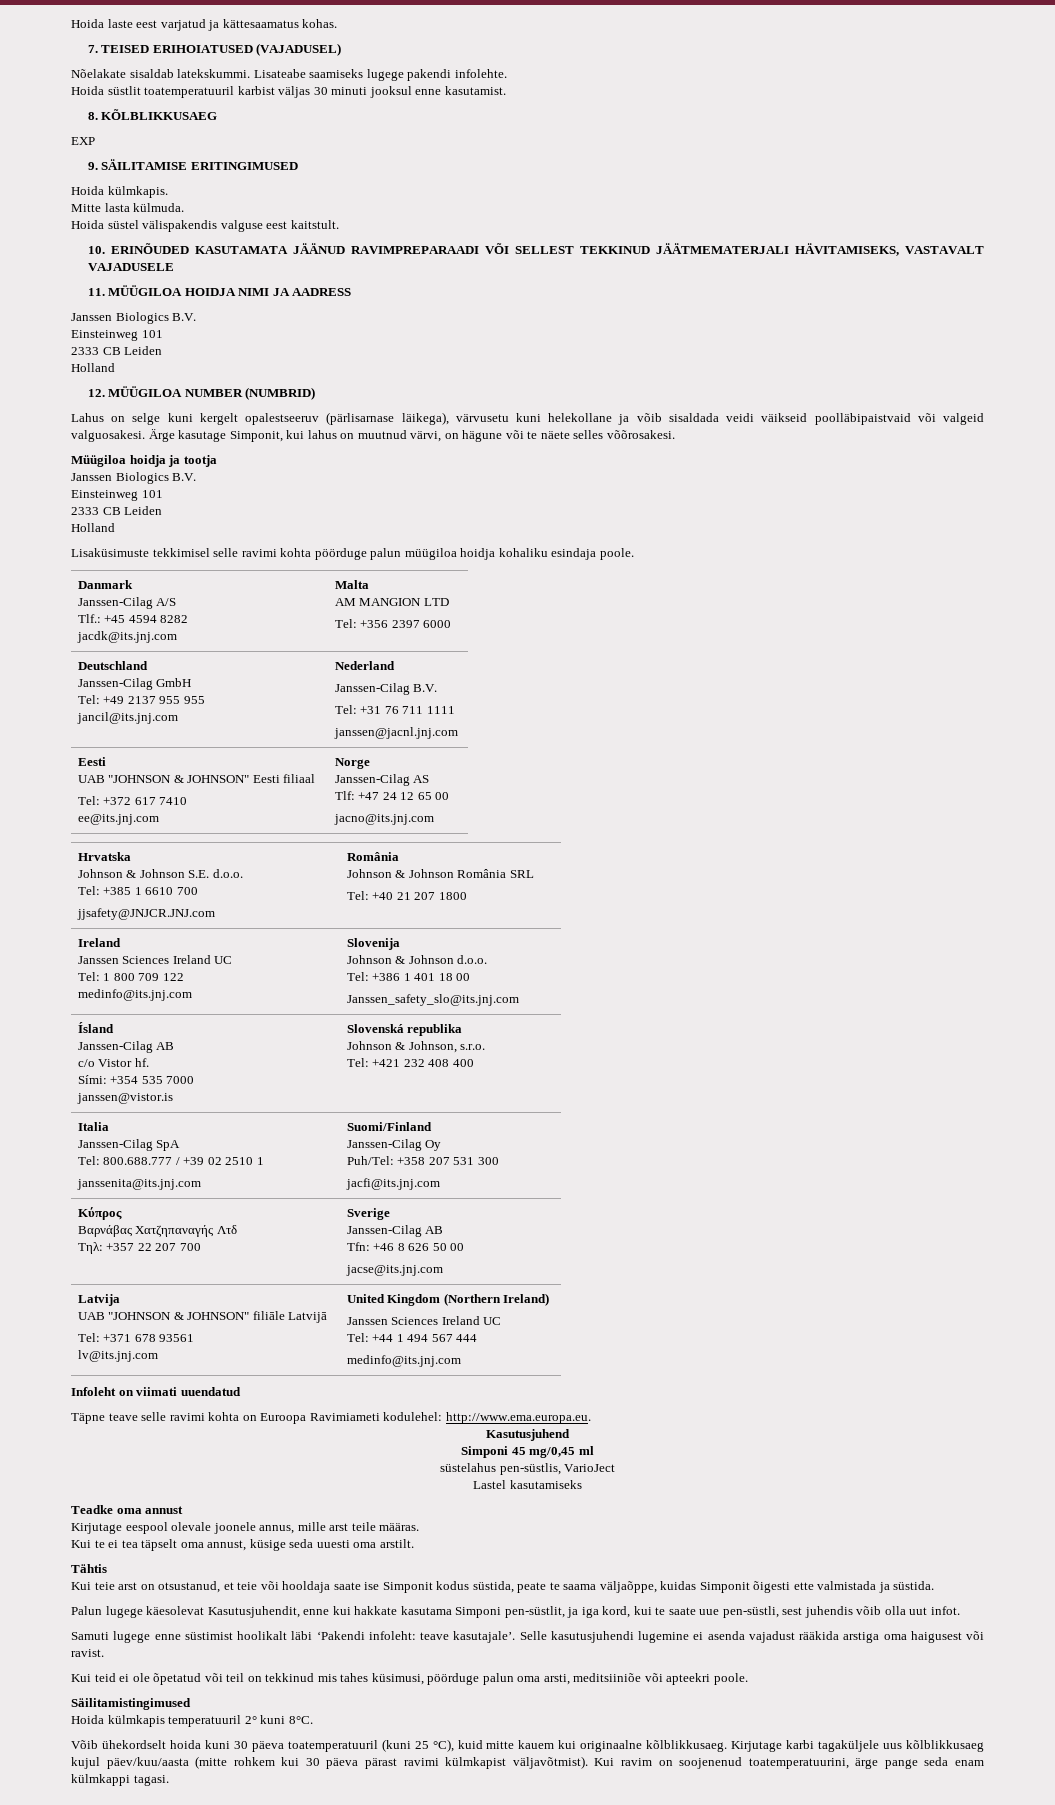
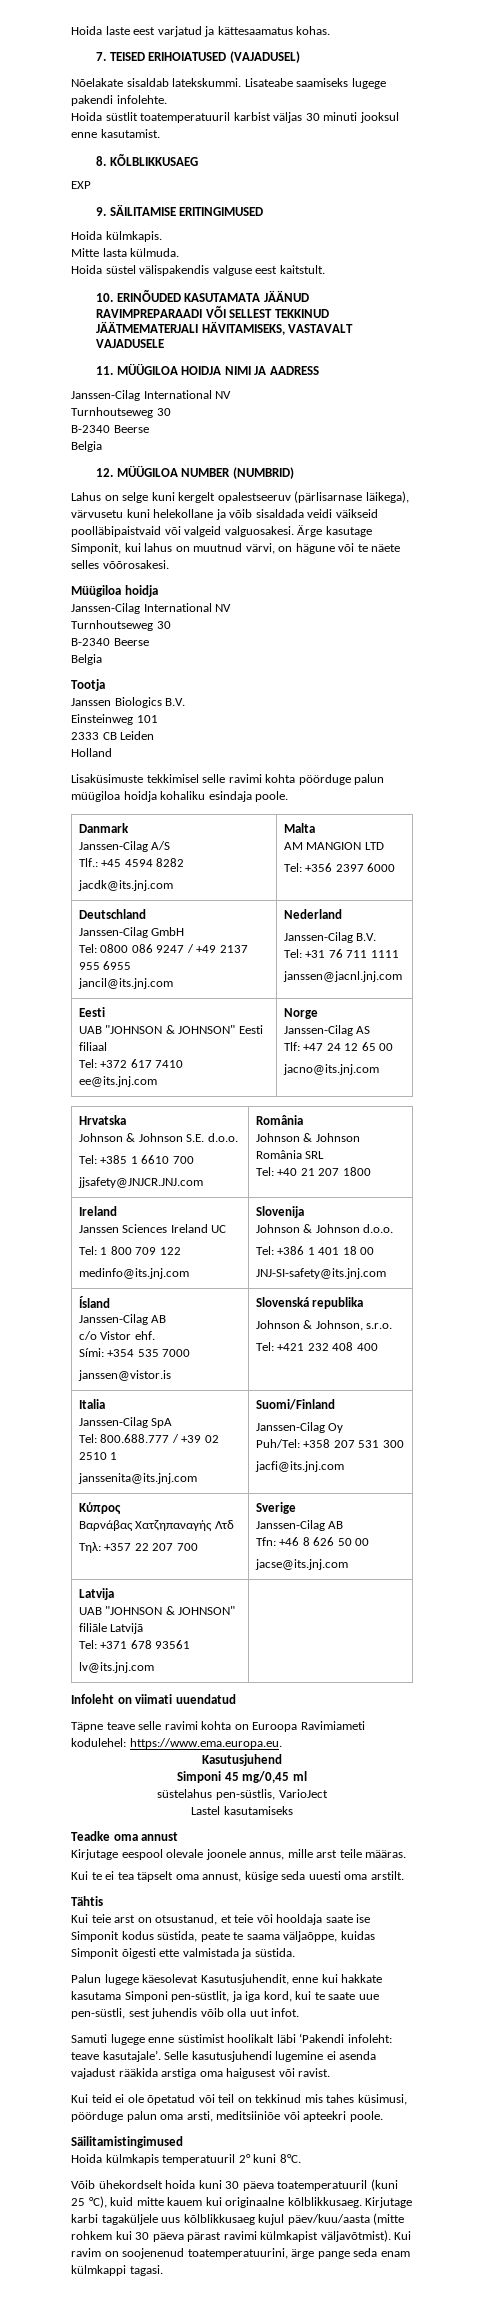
[71,312,197,324] [71,330,163,341] [71,346,163,355] [71,363,115,372] Janssen Biologics B.V. // Einsteinweg 101 // 2333 CB Leiden // Holland -> [71,390,232,401] [71,407,171,418] [71,425,149,433] [71,441,102,452] Janssen-Cilag International NV // Turnhoutseweg 30 // B-2340 Beerse // Belgia
[168,455,217,467] ja tootja -> [71,603,232,614] [71,620,171,631] [71,638,149,646] [71,654,102,665] [71,679,105,691] // Janssen-Cilag International NV // Turnhoutseweg 30 // B-2340 Beerse // Belgia // Tootja
(100, 699) none -> [100,944,194,953] 0800 086 9247 /
[183,696,205,704] 955 -> [103,961,132,970] 6955
[346,994,519,1006] Janssen_safety_slo@its.jnj.com -> [255,1268,386,1279] JNJ-SI-safety@its.jnj.com
[134,1058,149,1067] hf. -> [134,1331,155,1340] ehf.
[346,1293,550,1306] [346,1316,502,1325] [346,1333,478,1342] [346,1355,461,1367] United Kingdom (Northern Ireland) // Janssen Sciences Ireland UC // Tel: +44 1 494 567 444 // medinfo@its.jnj.com -> (154, 1667) none
[445,1412,591,1424] http://www.ema.europa.eu. -> [129,1738,282,1749] https://www.ema.europa.eu.

